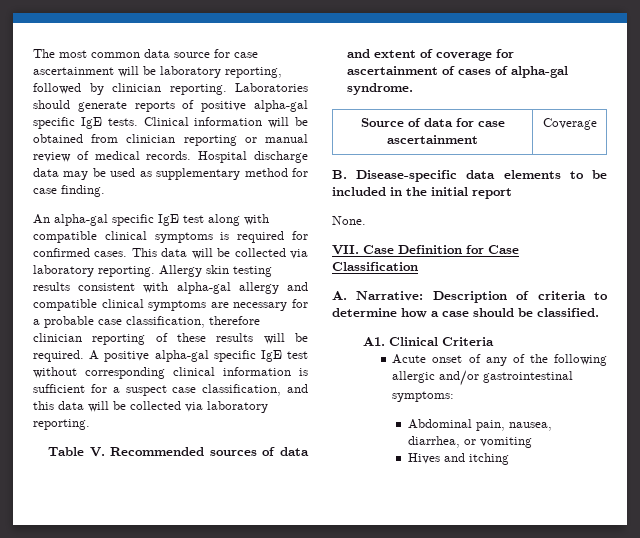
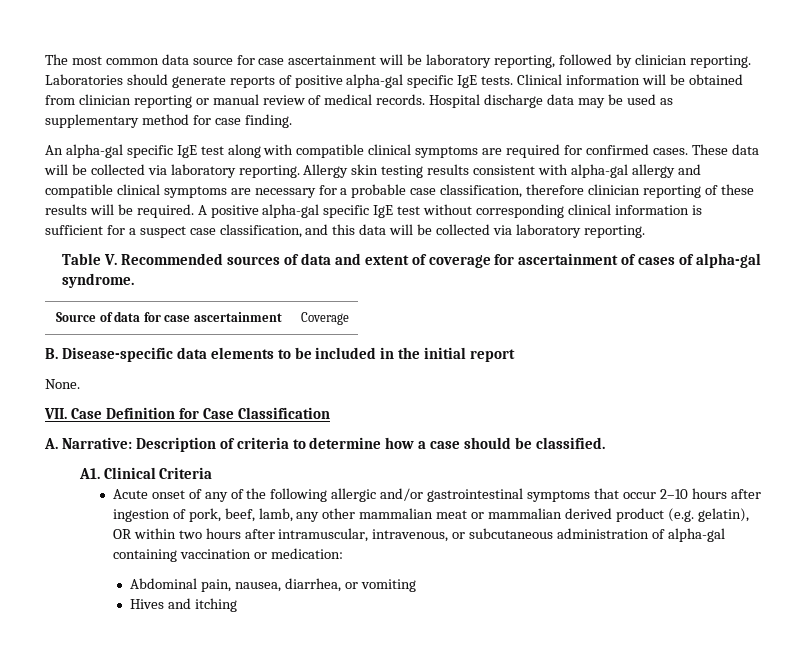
[220,232,230,240] is -> [482,148,503,155] are
[131,248,157,257] This -> [691,144,728,155] These
[392,391,455,402] symptoms: -> [527,488,761,502] [112,508,749,522] [112,528,725,542] [112,548,343,562] symptoms that occur 2–10 hours after ingestion of pork, beef, lamb, any other mammalian meat or mammalian derived product (e.g. gelatin), OR within two hours after intramuscular, intravenous, or subcutaneous administration of alpha-gal containing vaccination or medication:

